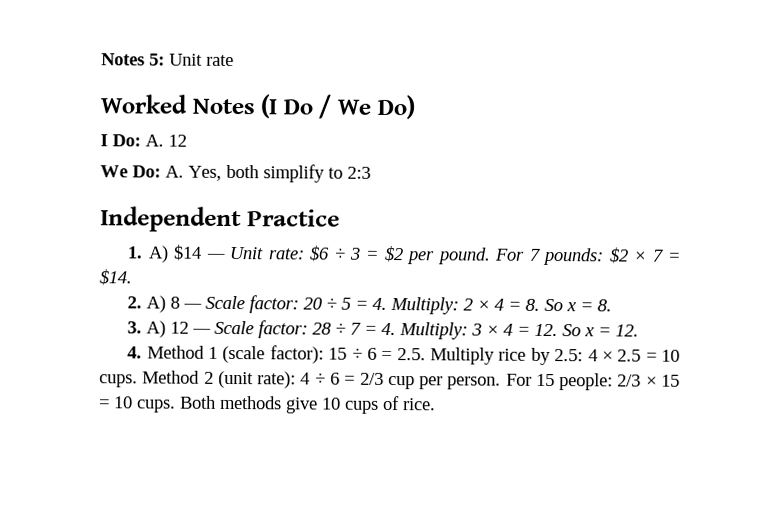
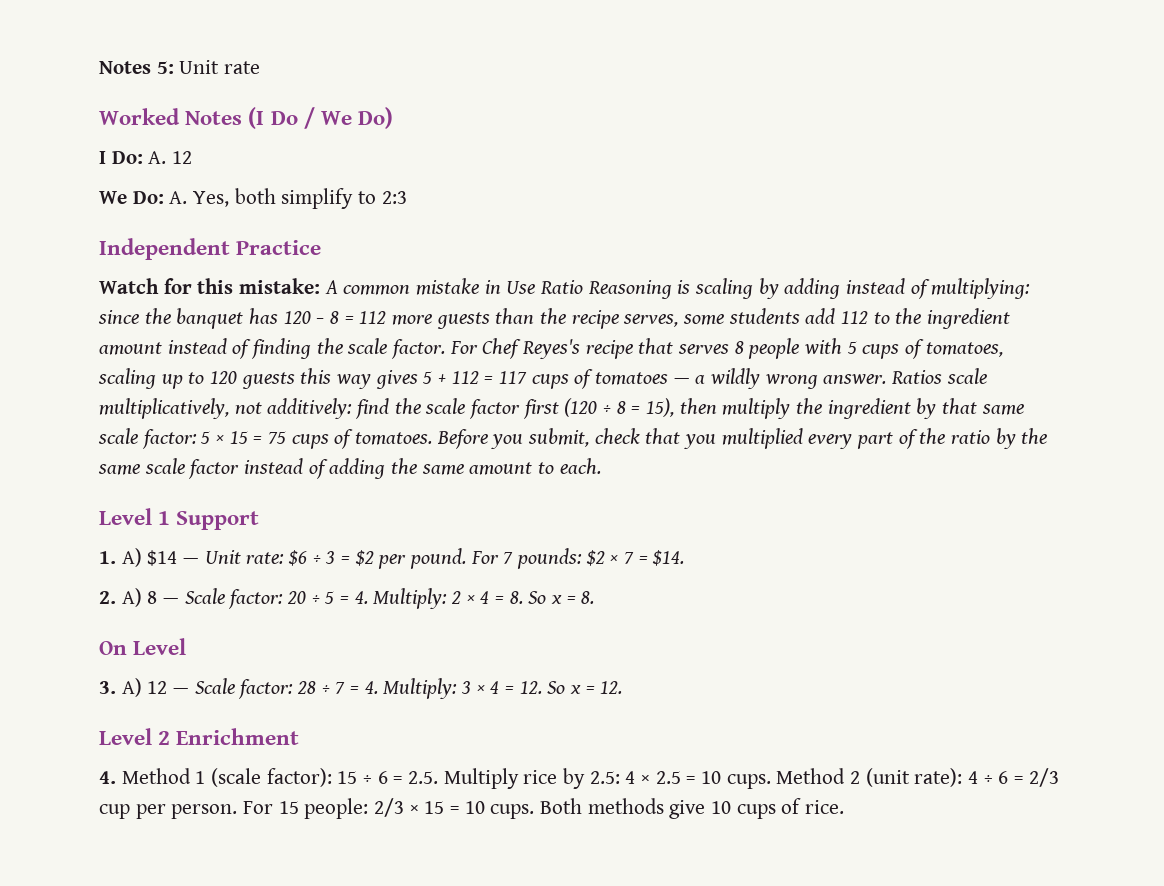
(340, 218) none -> [99,278,1031,299] [98,308,1011,329] [99,338,1003,359] [98,368,987,389] [99,398,1024,419] [98,428,1048,449] [98,458,601,479] [99,508,260,530] // Watch for this mistake: A common mistake in Use Ratio Reasoning is scaling by adding instead of multiplying: since the banquet has 120 − 8 = 112 more guests than the recipe serves, some students add 112 to the ingredient amount instead of finding the scale factor. For Chef Reyes's recipe that serves 8 people with 5 cups of tomatoes, scaling up to 120 guests this way gives 5 + 112 = 117 cups of tomatoes — a wildly wrong answer. Ratios scale multiplicatively, not additively: find the scale factor first (120 ÷ 8 = 15), then multiply the ingredient by that same scale factor: 5 × 15 = 75 cups of tomatoes. Before you submit, check that you multiplied every part of the ratio by the same scale factor instead of adding the same amount to each. // Level 1 Support
(613, 305) none -> [99,638,187,655] // On Level
(640, 330) none -> [99,728,300,745] // Level 2 Enrichment

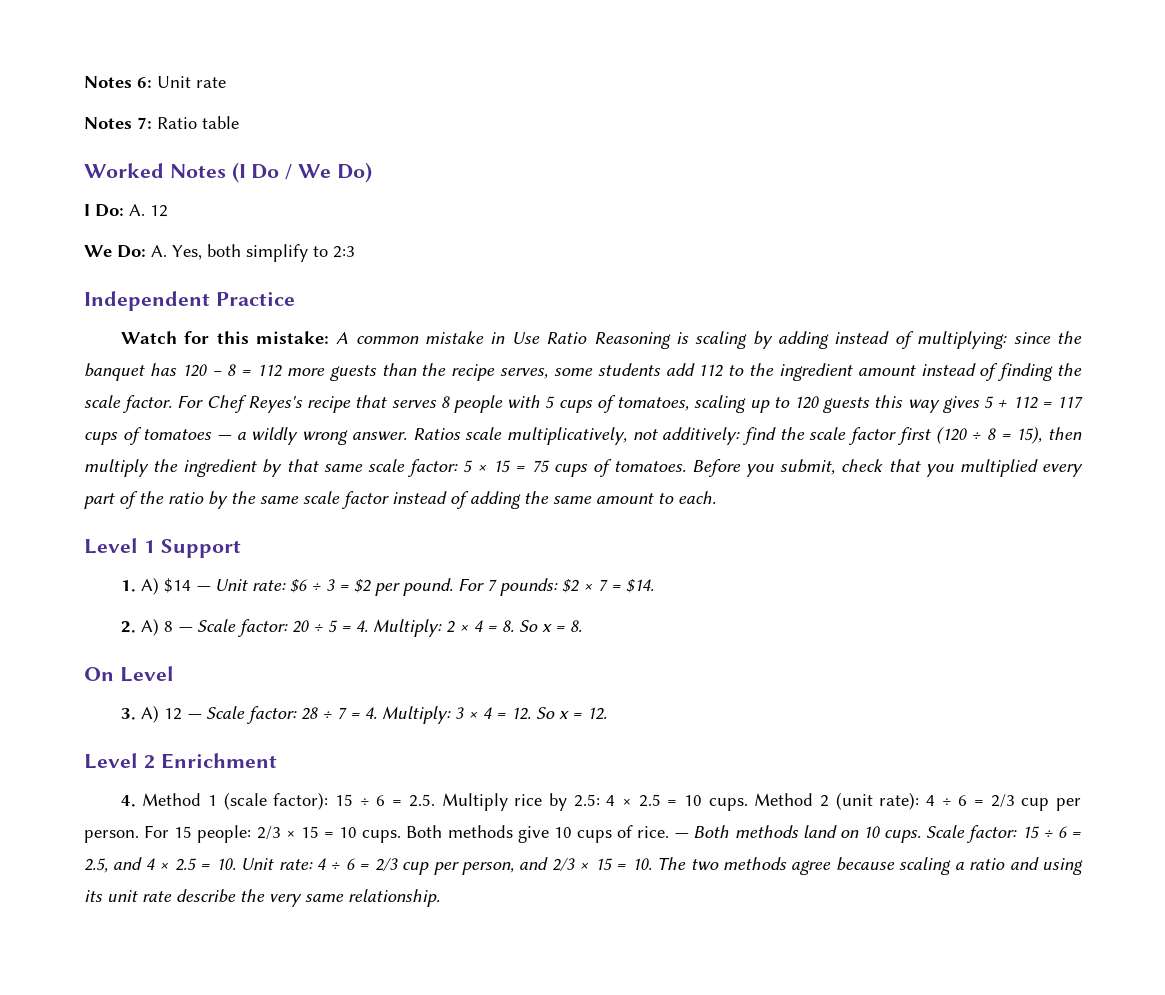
[99,61,174,74] Notes 5: -> [84,76,152,88] Notes 6:
(261, 67) none -> [84,116,239,129] // Notes 7: Ratio table
(845, 807) none -> [674,825,1082,843] [84,857,1083,875] [84,889,440,907] — Both methods land on 10 cups. Scale factor: 15 ÷ 6 = 2.5, and 4 × 2.5 = 10. Unit rate: 4 ÷ 6 = 2/3 cup per person, and 2/3 × 15 = 10. The two methods agree because scaling a ratio and using its unit rate describe the very same relationship.

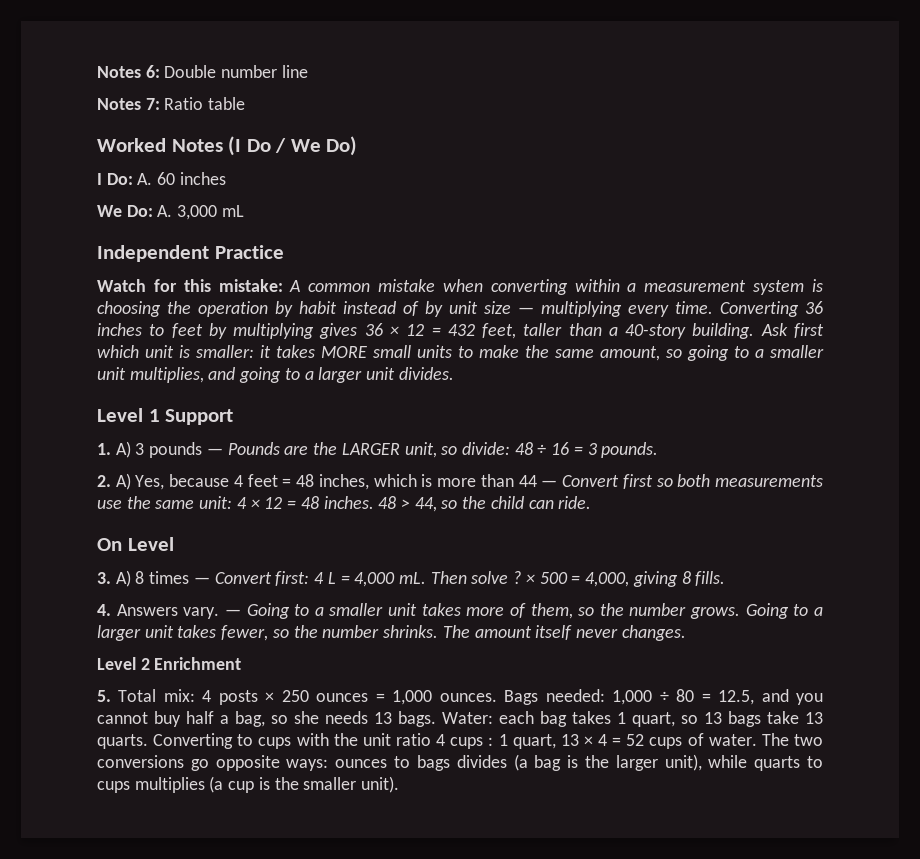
[157,76,226,88] Unit rate -> [164,65,308,78] Double number line
[150,205,168,217] 12 -> [157,172,226,185] 60 inches
[172,244,355,262] Yes, both simplify to 2:3 -> [177,205,244,220] 3,000 mL
[490,331,1082,349] [84,363,1083,381] [84,395,1083,413] [84,426,1082,445] [84,459,1084,477] [84,491,716,509] in Use Ratio Reasoning is scaling by adding instead of multiplying: since the banquet has 120 − 8 = 112 more guests than the recipe serves, some students add 112 to the ingredient amount instead of finding the scale factor. For Chef Reyes's recipe that serves 8 people with 5 cups of tomatoes, scaling up to 120 guests this way gives 5 + 112 = 117 cups of tomatoes — a wildly wrong answer. Ratios scale multiplicatively, not additively: find the scale factor first (120 ÷ 8 = 15), then multiply the ingredient by that same scale factor: 5 × 15 = 75 cups of tomatoes. Before you submit, check that you multiplied every part of the ratio by the same scale factor instead of adding the same amount to each. -> [442,279,823,295] [97,301,823,317] [97,323,825,339] [97,345,824,361] [97,367,454,383] when converting within a measurement system is choosing the operation by habit instead of by unit size — multiplying every time. Converting 36 inches to feet by multiplying gives 36 × 12 = 432 feet, taller than a 40-story building. Ask first which unit is smaller: it takes MORE small units to make the same amount, so going to a smaller unit multiplies, and going to a larger unit divides.
[163,578,654,596] [120,618,582,637] [84,666,174,682] [120,705,607,724] [84,753,277,769] [120,792,1081,811] [84,825,1082,843] [84,857,1083,875] [84,889,440,907] $14 — Unit rate: $6 ÷ 3 = $2 per pound. For 7 pounds: $2 × 7 = $14. // 2. A) 8 — Scale factor: 20 ÷ 5 = 4. Multiply: 2 × 4 = 8. So x = 8. // On Level // 3. A) 12 — Scale factor: 28 ÷ 7 = 4. Multiply: 3 × 4 = 12. So x = 12. // Level 2 Enrichment // 4. Method 1 (scale factor): 15 ÷ 6 = 2.5. Multiply rice by 2.5: 4 × 2.5 = 10 cups. Method 2 (unit rate): 4 ÷ 6 = 2/3 cup per person. For 15 people: 2/3 × 15 = 10 cups. Both methods give 10 cups of rice. — Both methods land on 10 cups. Scale factor: 15 ÷ 6 = 2.5, and 4 × 2.5 = 10. Unit rate: 4 ÷ 6 = 2/3 cup per person, and 2/3 × 15 = 10. The two methods agree because scaling a ratio and using its unit rate describe the very same relationship. -> [135,442,659,458] [97,473,823,490] [97,496,592,512] [97,537,174,551] [97,570,726,587] [97,603,824,619] [97,625,686,641] [97,657,242,670] [97,689,824,705] [97,711,823,727] [97,733,823,749] [97,754,823,771] [97,776,400,793] 3 pounds — Pounds are the LARGER unit, so divide: 48 ÷ 16 = 3 pounds. // 2. A) Yes, because 4 feet = 48 inches, which is more than 44 — Convert first so both measurements use the same unit: 4 × 12 = 48 inches. 48 > 44, so the child can ride. // On Level // 3. A) 8 times — Convert first: 4 L = 4,000 mL. Then solve ? × 500 = 4,000, giving 8 fills. // 4. Answers vary. — Going to a smaller unit takes more of them, so the number grows. Going to a larger unit takes fewer, so the number shrinks. The amount itself never changes. // Level 2 Enrichment // 5. Total mix: 4 posts × 250 ounces = 1,000 ounces. Bags needed: 1,000 ÷ 80 = 12.5, and you cannot buy half a bag, so she needs 13 bags. Water: each bag takes 1 quart, so 13 bags take 13 quarts. Converting to cups with the unit ratio 4 cups : 1 quart, 13 × 4 = 52 cups of water. The two conversions go opposite ways: ounces to bags divides (a bag is the larger unit), while quarts to cups multiplies (a cup is the smaller unit).

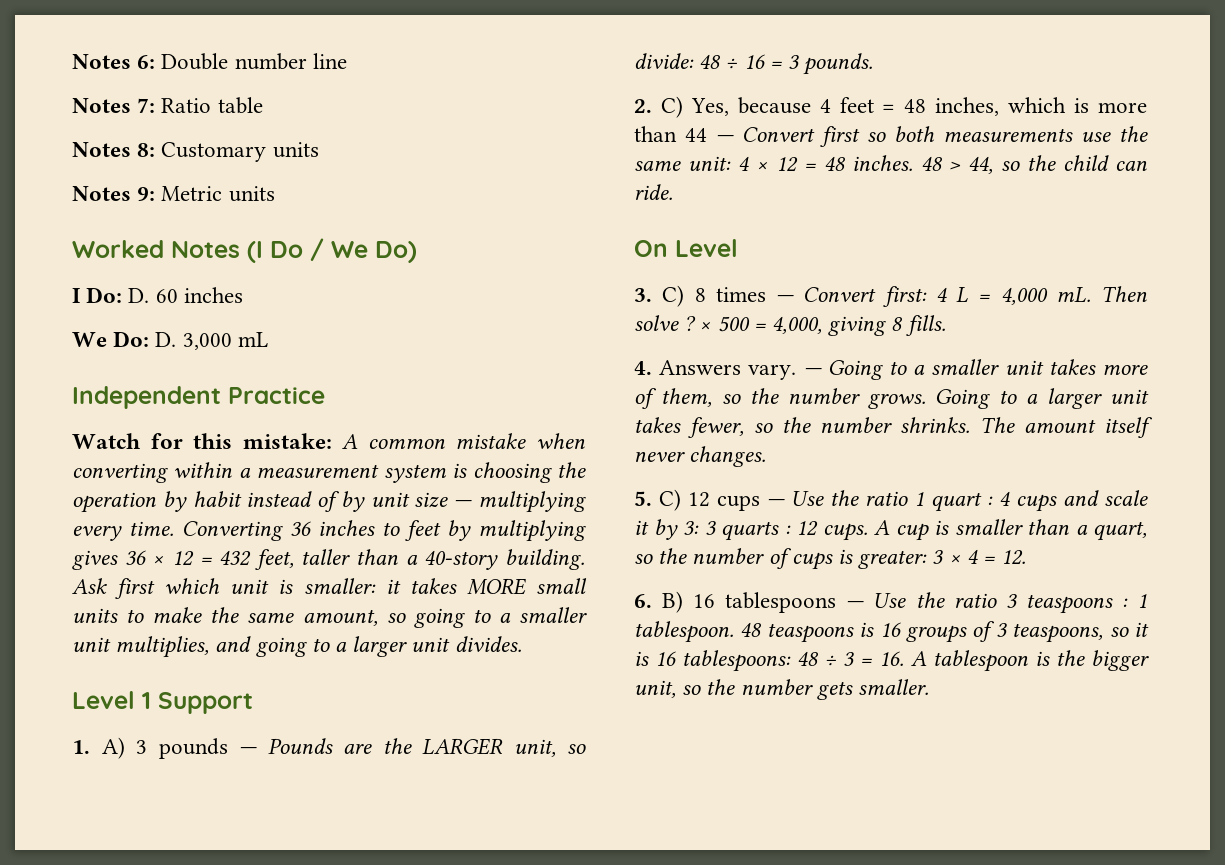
(246, 103) none -> [72,142,319,162] [72,186,275,202] // Notes 8: Customary units // Notes 9: Metric units
[137,173,153,185] A. -> [128,288,150,303] D.
[157,205,173,217] A. -> [155,332,177,347] D.
[115,473,131,490] A) -> [660,96,683,118] C)
[115,570,131,587] A) -> [662,285,685,307] C)
[97,657,242,670] [97,689,824,705] [97,711,823,727] [97,733,823,749] [97,754,823,771] [97,776,400,793] Level 2 Enrichment // 5. Total mix: 4 posts × 250 ounces = 1,000 ounces. Bags needed: 1,000 ÷ 80 = 12.5, and you cannot buy half a bag, so she needs 13 bags. Water: each bag takes 1 quart, so 13 bags take 13 quarts. Converting to cups with the unit ratio 4 cups : 1 quart, 13 × 4 = 52 cups of water. The two conversions go opposite ways: ounces to bags divides (a bag is the larger unit), while quarts to cups multiplies (a cup is the smaller unit). -> [634,489,1148,512] [634,519,1147,541] [634,548,1027,570] [634,591,1147,614] [634,621,1149,643] [634,650,1149,672] [634,679,930,700] 5. C) 12 cups — Use the ratio 1 quart : 4 cups and scale it by 3: 3 quarts : 12 cups. A cup is smaller than a quart, so the number of cups is greater: 3 × 4 = 12. // 6. B) 16 tablespoons — Use the ratio 3 teaspoons : 1 tablespoon. 48 teaspoons is 16 groups of 3 teaspoons, so it is 16 tablespoons: 48 ÷ 3 = 16. A tablespoon is the bigger unit, so the number gets smaller.

